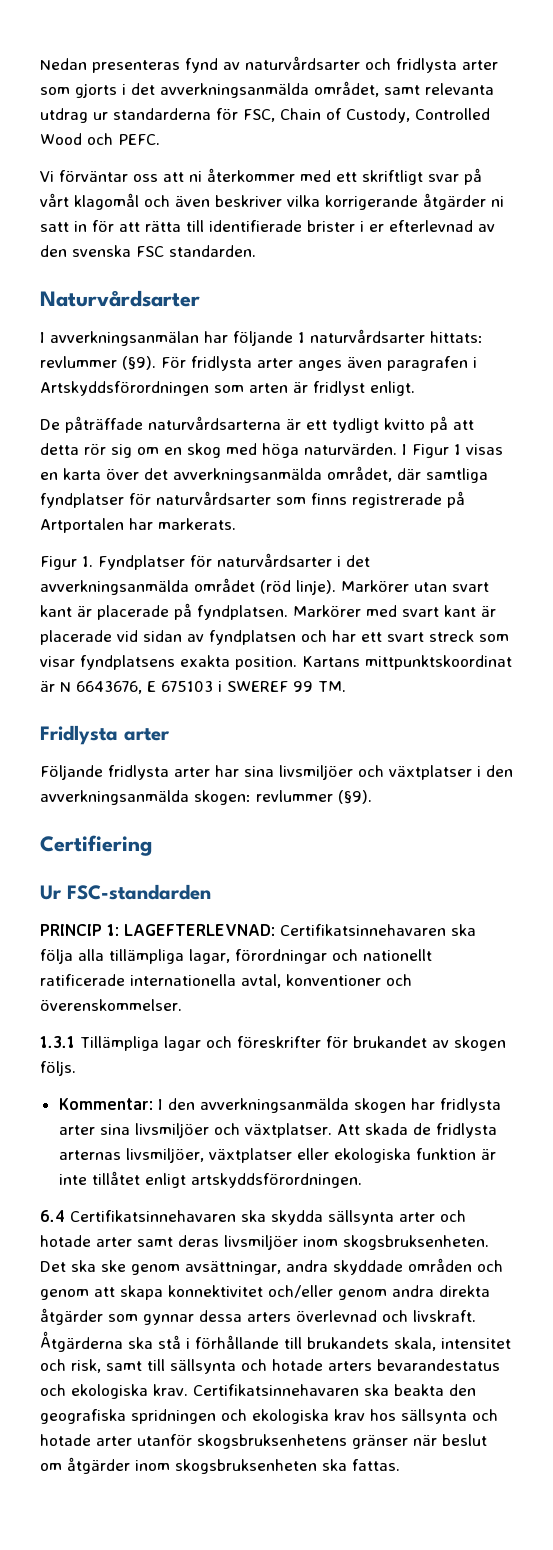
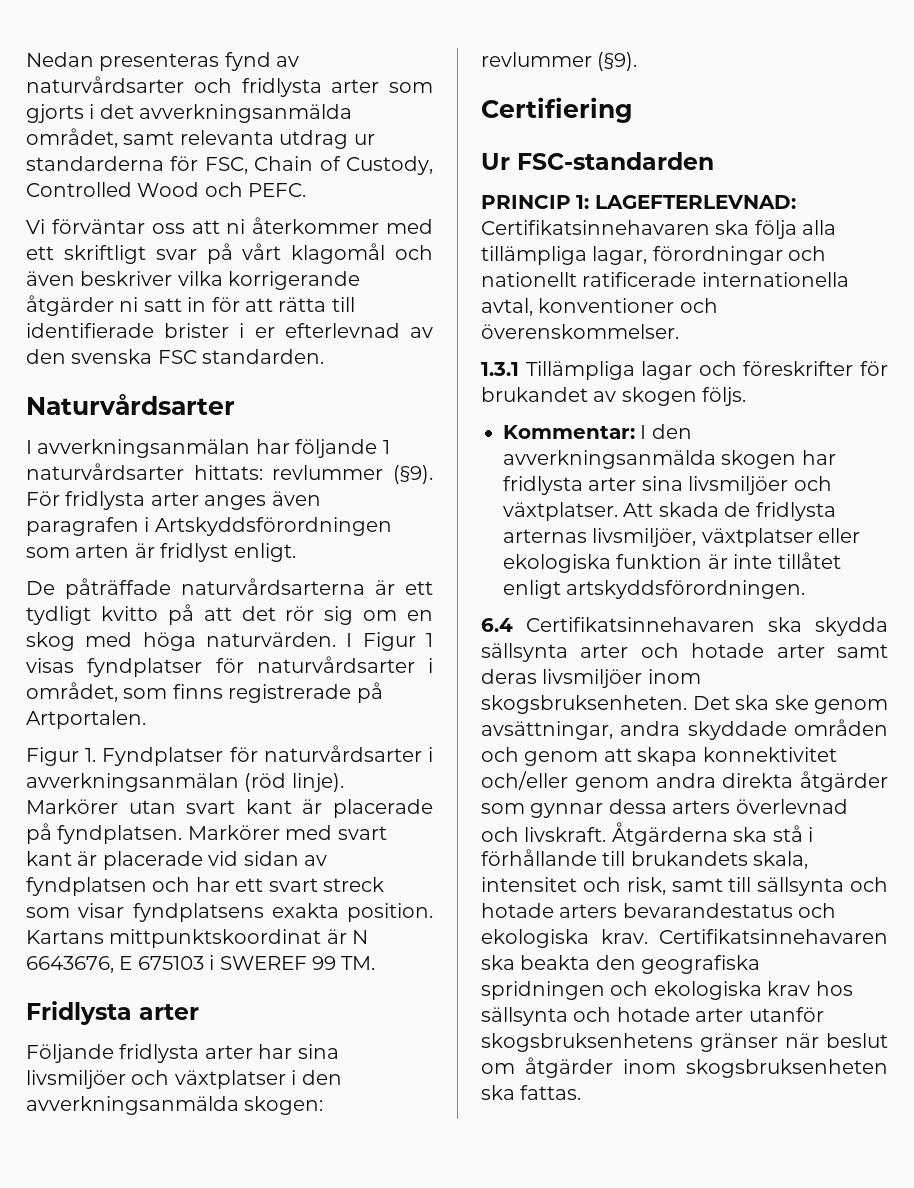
[40,443,79,455] detta -> [241,606,276,621] det
[40,466,488,483] en karta över det avverkningsanmälda området, där samtliga -> (74, 665) none
(271, 498) none -> [428,658,433,673] [26,682,118,702] i området,
[40,518,236,533] Artportalen har markerats. -> [26,710,146,729] Artportalen.
[346,555,370,567] [40,578,255,595] det avverkningsanmälda området -> [26,773,239,792] avverkningsanmälan

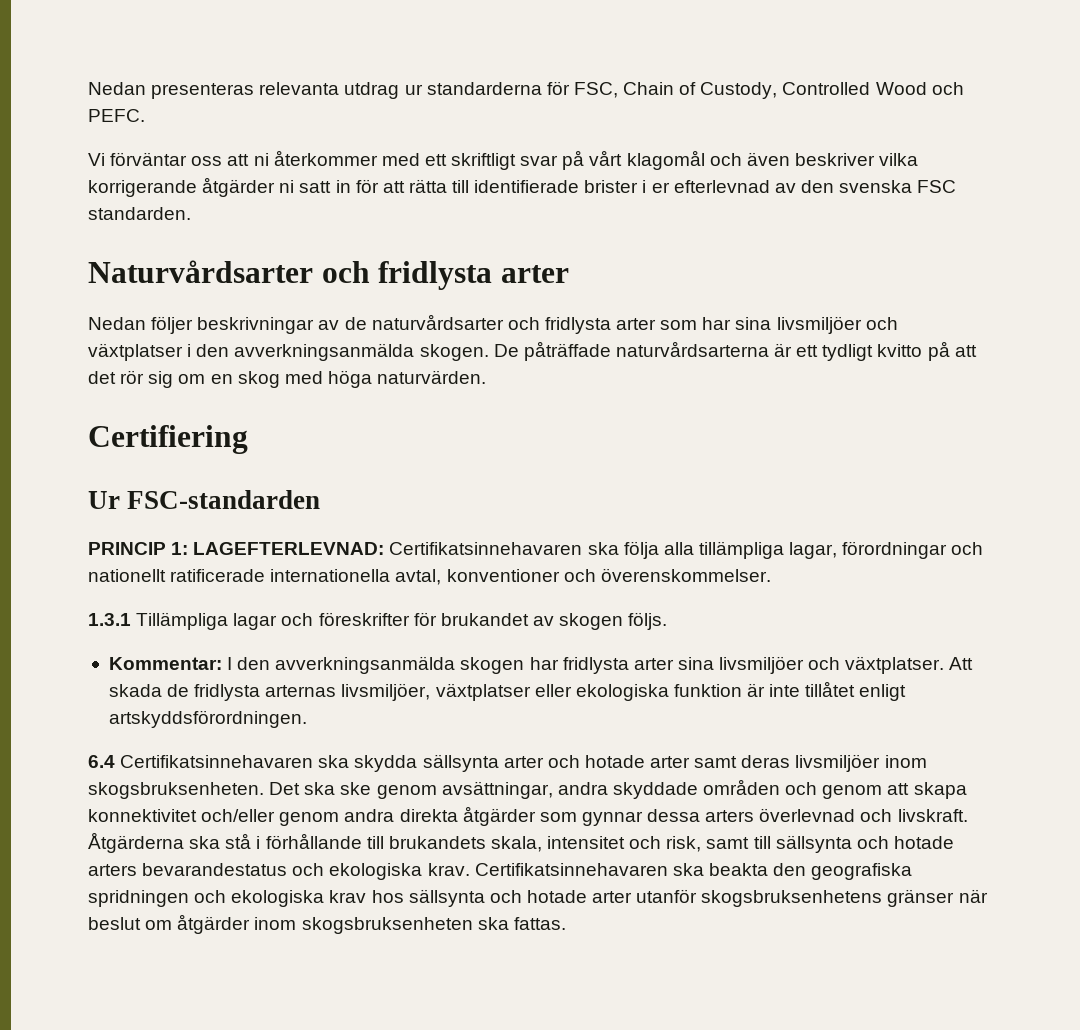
[224,52,300,71] [26,76,433,97] [26,104,353,123] [26,128,175,148] fynd av naturvårdsarter och fridlysta arter som gjorts i det avverkningsanmälda området, samt -> (255, 91) none
[26,439,390,458] [26,463,434,484] [26,491,321,510] [26,517,392,536] [26,543,296,562] // I avverkningsanmälan har följande 1 naturvårdsarter hittats: revlummer (§9). För fridlysta arter anges även paragrafen i Artskyddsförordningen som arten är fridlyst enligt. // -> [321,261,569,290] [88,314,898,334] [88,343,489,361] och fridlysta arter // Nedan följer beskrivningar av de naturvårdsarter och fridlysta arter som har sina livsmiljöer och växtplatser i den avverkningsanmälda skogen.
[346,632,433,651] [26,656,433,677] [26,682,383,703] [26,710,146,729] [26,745,433,766] [26,773,344,792] [26,799,433,818] [26,823,387,844] [26,851,327,870] [26,877,384,896] [26,903,433,922] [26,929,369,948] [26,955,376,973] [26,1001,199,1025] [26,1044,339,1063] [26,1070,342,1089] [26,1096,324,1115] [481,52,638,71] I Figur 1 visas fyndplatser för naturvårdsarter i området, som finns registrerade på Artportalen. // Figur 1. Fyndplatser för naturvårdsarter i avverkningsanmälan (röd linje). Markörer utan svart kant är placerade på fyndplatsen. Markörer med svart kant är placerade vid sidan av fyndplatsen och har ett svart streck som visar fyndplatsens exakta position. Kartans mittpunktskoordinat är N 6643676, E 675103 i SWEREF 99 TM. // Fridlysta arter // Följande fridlysta arter har sina livsmiljöer och växtplatser i den avverkningsanmälda skogen: revlummer (§9). -> (487, 377) none

